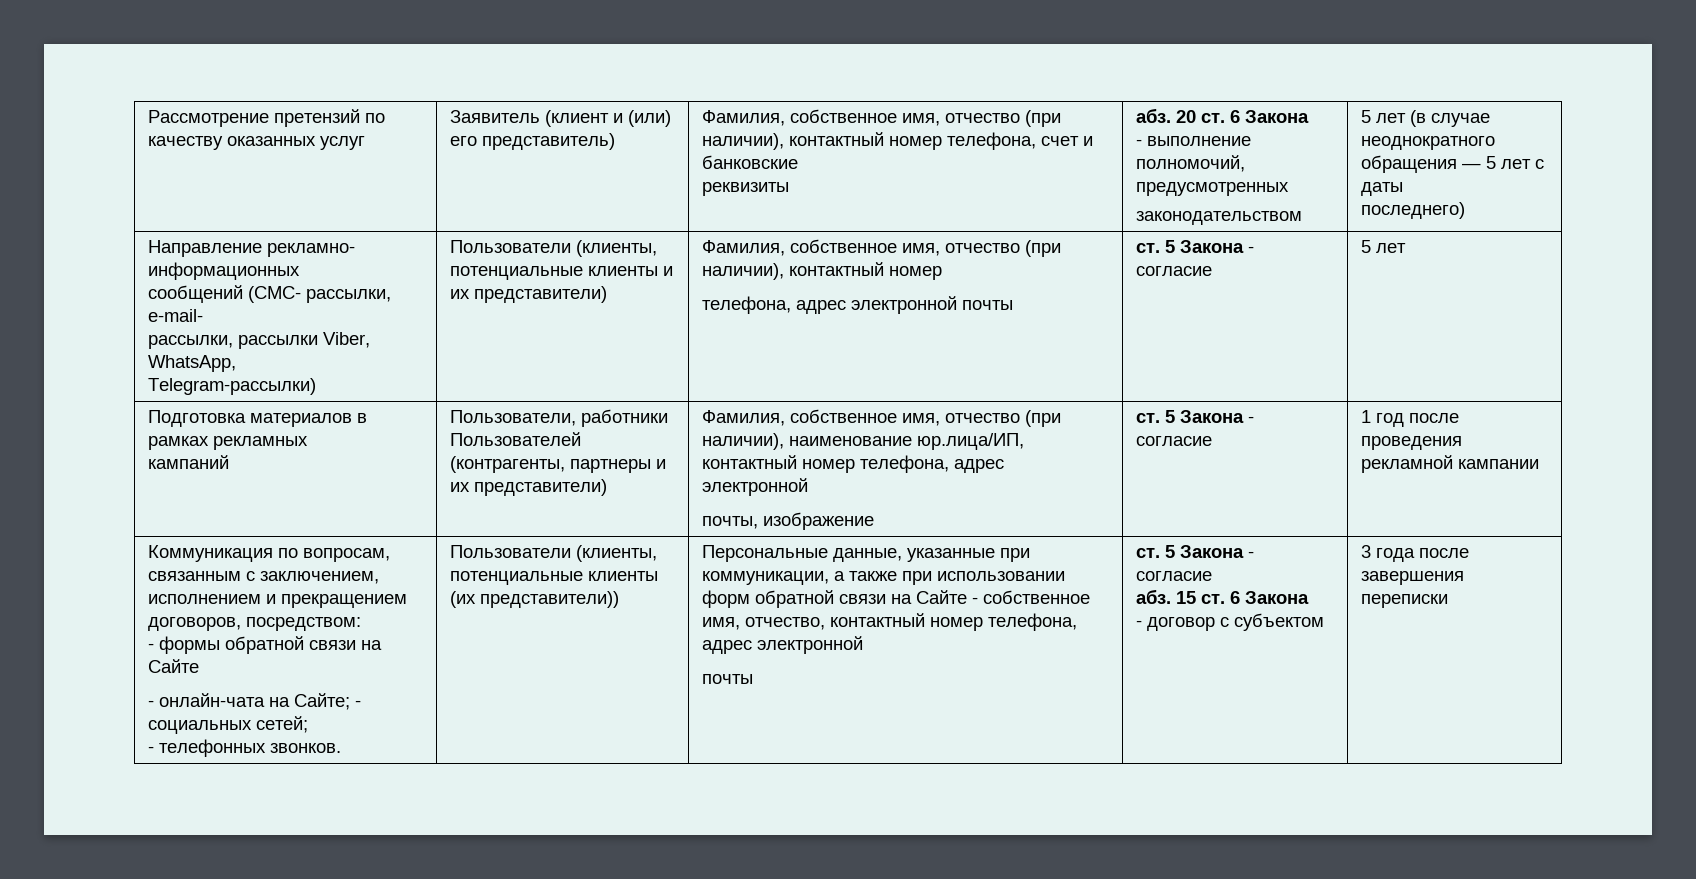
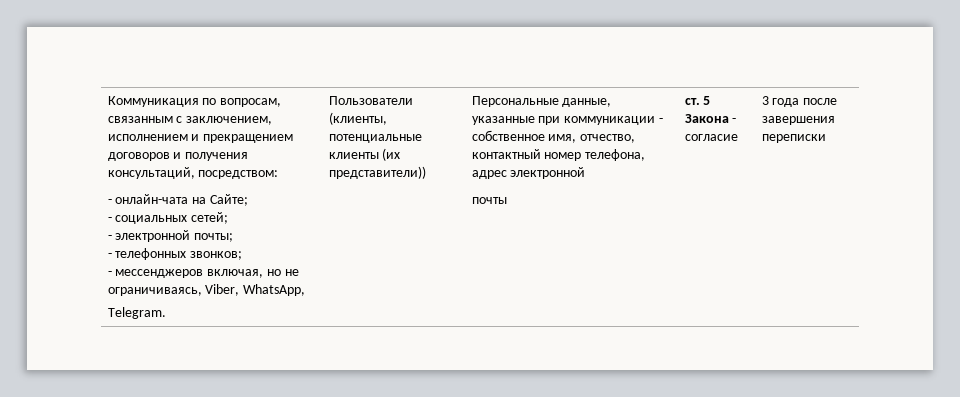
[148,109,386,127] [148,136,366,150] [450,110,672,127] [450,133,616,150] [702,109,1062,127] [702,132,1094,150] [702,155,799,169] [702,182,790,196] [1136,108,1310,123] [1136,136,1252,146] [1136,155,1246,172] [1136,182,1290,196] [1136,211,1303,225] [1361,110,1491,127] [1361,136,1496,150] [1361,155,1545,173] [1361,182,1404,196] [1361,202,1466,219] [148,240,356,257] [148,262,301,280] [148,285,392,303] [148,309,204,322] [148,332,371,349] [148,355,237,372] [148,378,317,395] [450,240,658,257] [450,266,674,280] [450,286,608,303] [702,239,1062,257] [702,262,943,280] [702,296,1014,314] [1136,240,1255,253] [1136,266,1213,276] [1361,240,1407,253] [148,410,368,427] [148,436,309,450] [148,455,230,469] [450,409,669,427] [450,432,582,446] [450,456,667,473] [450,479,608,496] [702,409,1062,427] [702,433,1025,450] [702,455,1005,473] [702,478,809,496] [702,512,875,530] [1136,410,1255,423] [1136,436,1213,446] [1361,410,1460,427] [1361,436,1463,450] [1361,455,1540,473] Рассмотрение претензий по качеству оказанных услуг | Заявитель (клиент и (или) его представитель) | Фамилия, собственное имя, отчество (при наличии), контактный номер телефона, счет и банковские // реквизиты | абз. 20 ст. 6 Закона // - выполнение полномочий, предусмотренных // законодательством | 5 лет (в случае неоднократного обращения — 5 лет с даты // последнего) // Направление рекламно- информационных // сообщений (СМС- рассылки, e-mail- // рассылки, рассылки Viber, WhatsApp, // Telegram-рассылки) | Пользователи (клиенты, потенциальные клиенты и их представители) | Фамилия, собственное имя, отчество (при наличии), контактный номер // телефона, адрес электронной почты | ст. 5 Закона - согласие | 5 лет // Подготовка материалов в рамках рекламных // кампаний | Пользователи, работники Пользователей (контрагенты, партнеры и их представители) | Фамилия, собственное имя, отчество (при наличии), наименование юр.лица/ИП, контактный номер телефона, адрес электронной // почты, изображение | ст. 5 Закона - согласие | 1 год после проведения рекламной кампании // -> (107, 101) none
[148,617,362,631] [148,636,383,654] [148,659,200,673] договоров, посредством: // - формы обратной связи на Сайте -> [107,152,249,161] [107,167,279,179] договоров и получения консультаций, посредством:
(351, 701) none -> (248, 200) //
(309, 724) none -> [107,230,234,242] // - электронной почты;
[270,743,342,753] звонков. -> [190,251,243,260] [107,269,299,278] [107,284,306,296] [107,307,166,319] звонков; // - мессенджеров включая, но не ограничиваясь, Viber, WhatsApp, // Telegram.
[702,571,1066,585] [702,590,968,608] коммуникации, а также при использовании форм обратной связи на Сайте -> [564,116,656,125] коммуникации
[1136,589,1310,604] [1136,613,1325,631] // абз. 15 ст. 6 Закона // - договор с субъектом -> (738, 137) none

